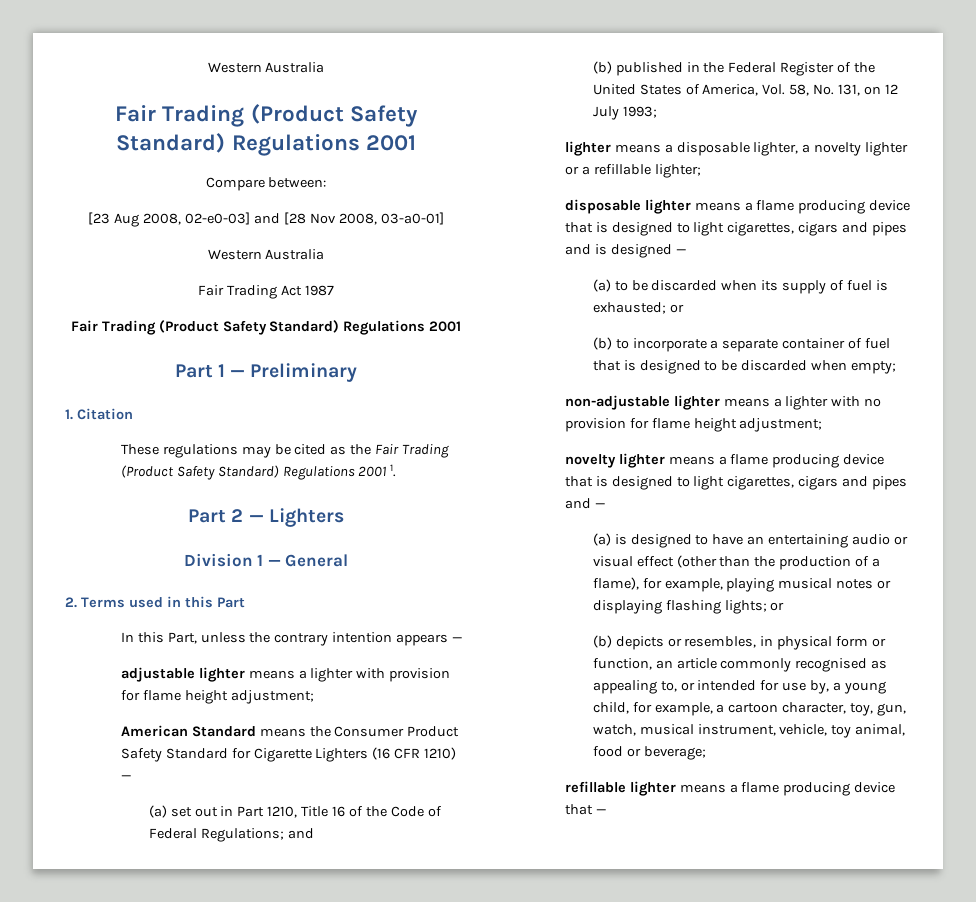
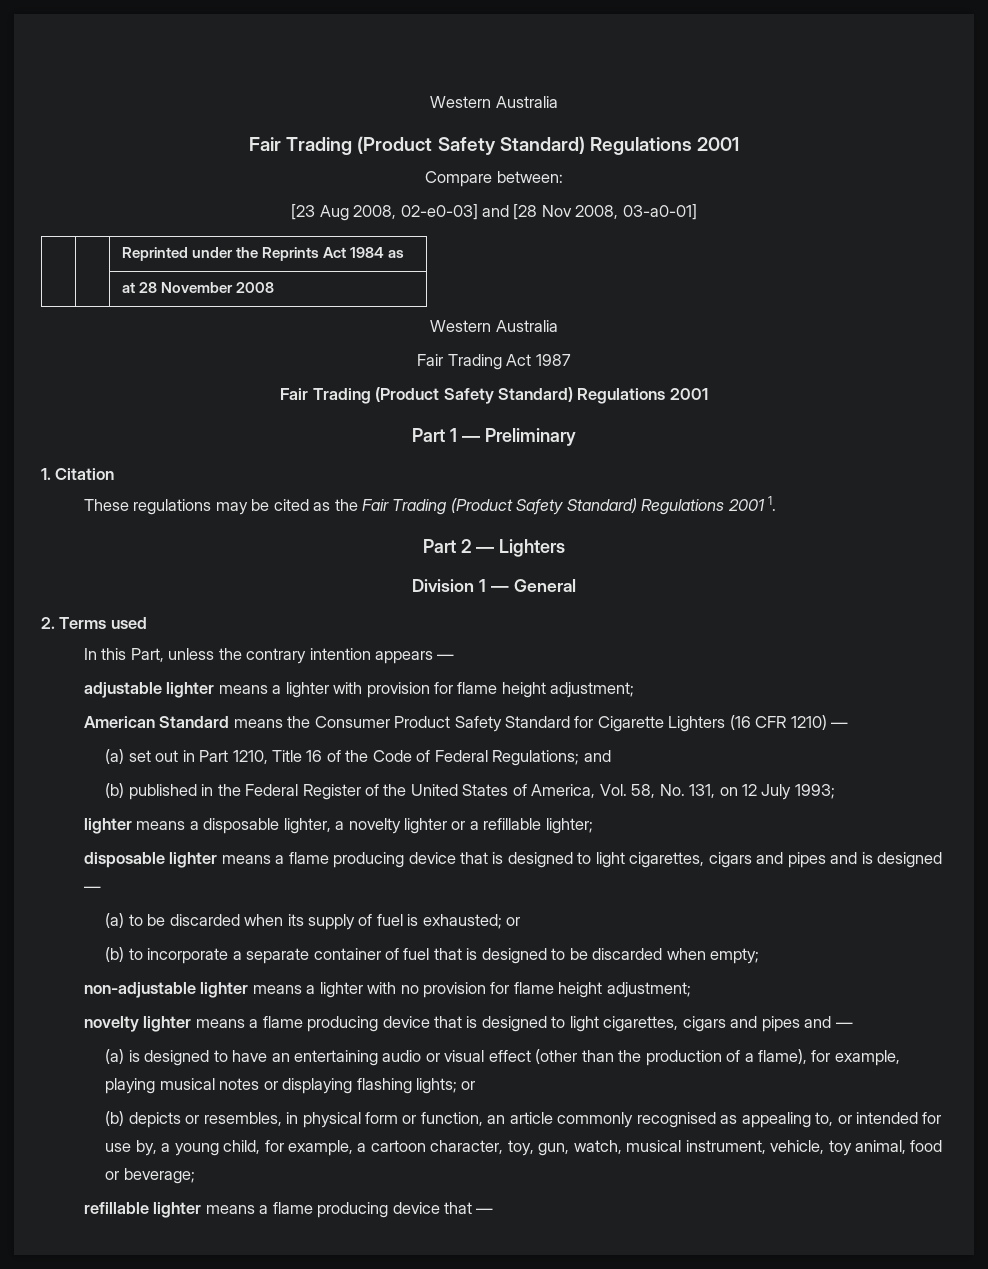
(444, 218) none -> [122,247,405,261] [122,282,275,293] // | | Reprinted under the Reprints Act 1984 as // | | at 28 November 2008
[167,596,245,608] in this Part -> (147, 623) none

